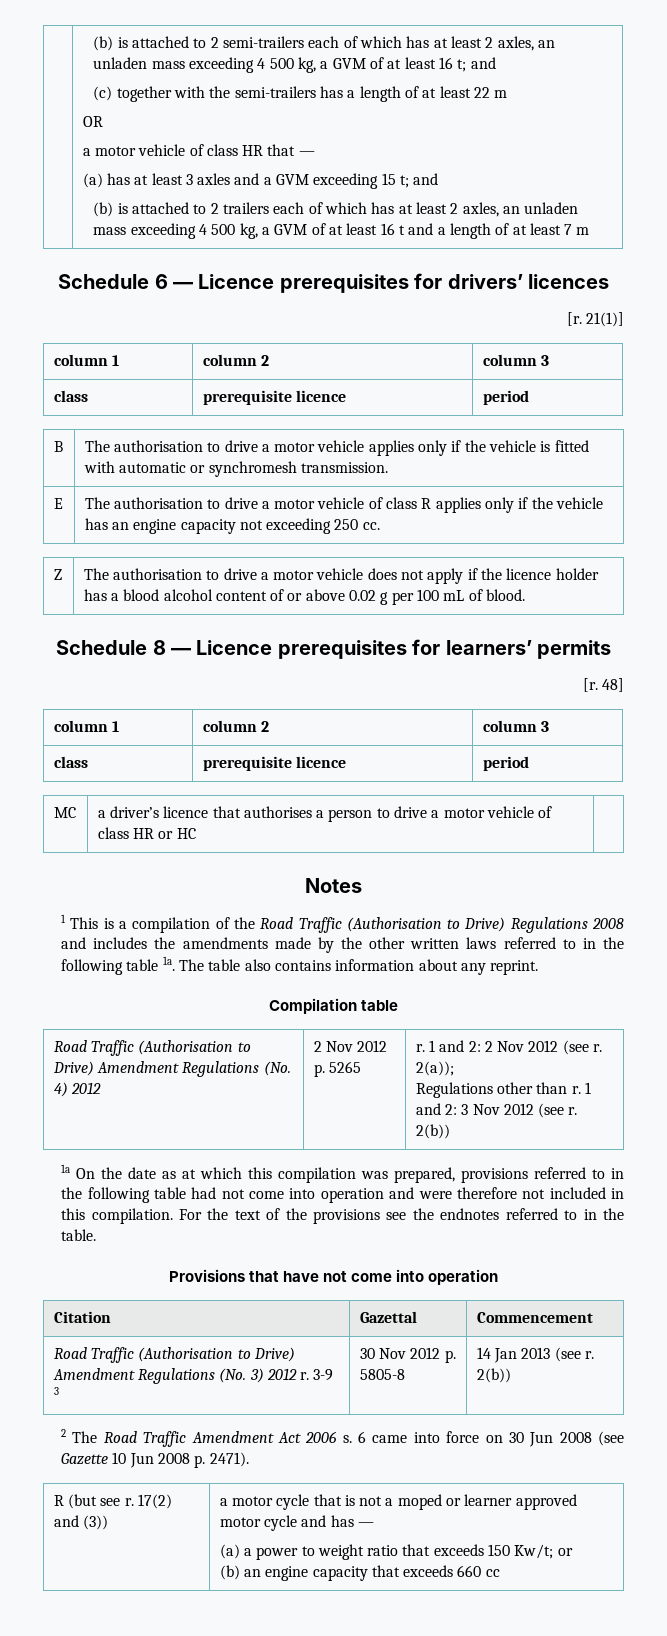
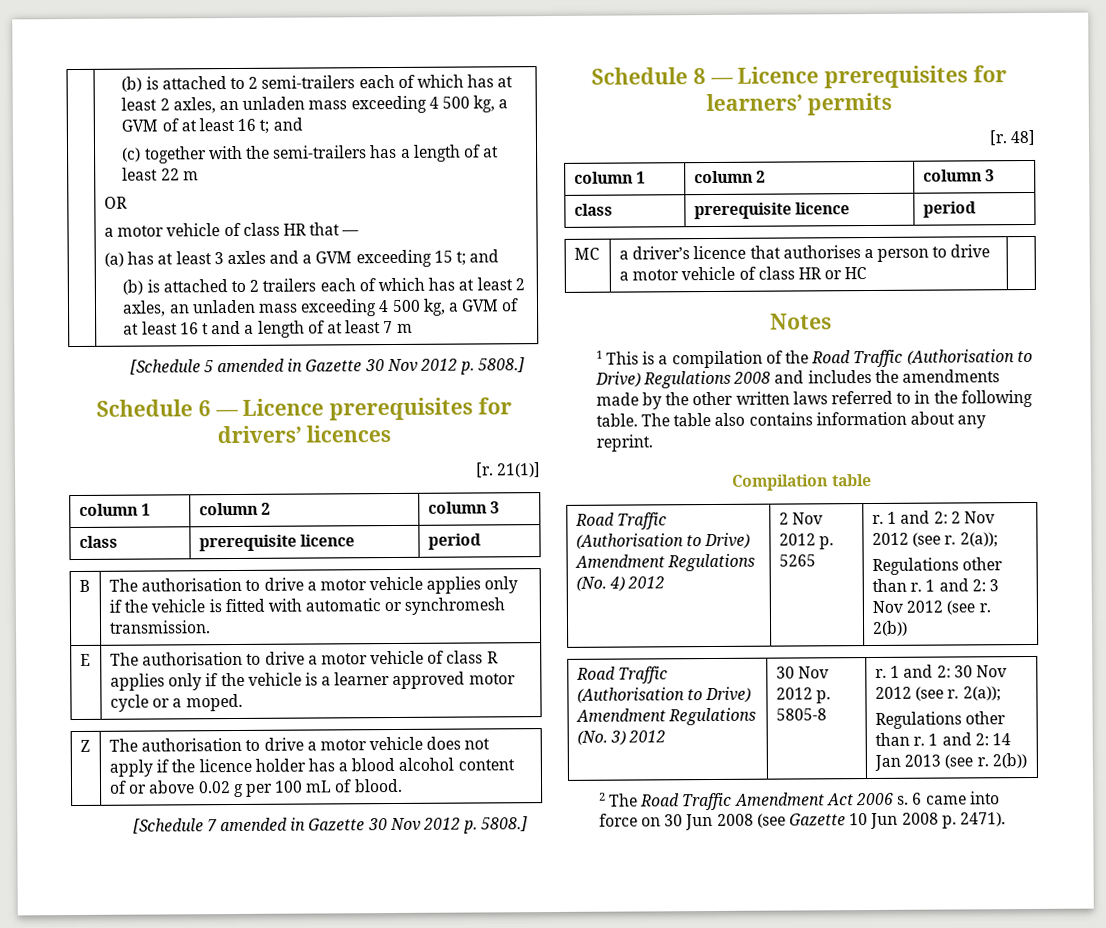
(590, 231) none -> [129,357,526,375] // [Schedule 5 amended in Gazette 30 Nov 2012 p. 5808.]
[84,518,380,534] has an engine capacity not exceeding 250 cc. -> [304,671,516,690] [109,693,243,712] is a learner approved motor cycle or a moped.
(526, 595) none -> [132,816,529,834] // [Schedule 7 amended in Gazette 30 Nov 2012 p. 5808.]
[126,956,175,971] table 1a. -> [595,413,638,427] table.
[61,1164,624,1183] [61,1187,624,1203] [61,1208,625,1224] [61,1229,97,1241] [168,1269,499,1285] [53,1311,111,1323] [359,1311,417,1323] [476,1312,593,1323] // 1a On the date as at which this compilation was prepared, provisions referred to in the following table had not come into operation and were therefore not included in this compilation. For the text of the provisions see the endnotes referred to in the table. // Provisions that have not come into operation // Citation | Gazettal | Commencement -> (908, 628) none
[300,1369,334,1381] [53,1387,59,1395] r. 3-9 3 -> (667, 736) none
(405, 1374) none -> [874,664,1007,678] [874,686,1001,702] [874,711,1007,729] [874,732,989,746] r. 1 and 2: 30 Nov 2012 (see r. 2(a)); // Regulations other than r. 1 and 2:
[53,1494,172,1509] [53,1515,108,1530] [219,1494,577,1510] [219,1515,374,1531] [219,1544,573,1560] [219,1565,500,1581] // R (but see r. 17(2) and (3)) | a motor cycle that is not a moped or learner approved motor cycle and has — // (a) a power to weight ratio that exceeds 150 Kw/t; or // (b) an engine capacity that exceeds 660 cc -> (1006, 819) none

